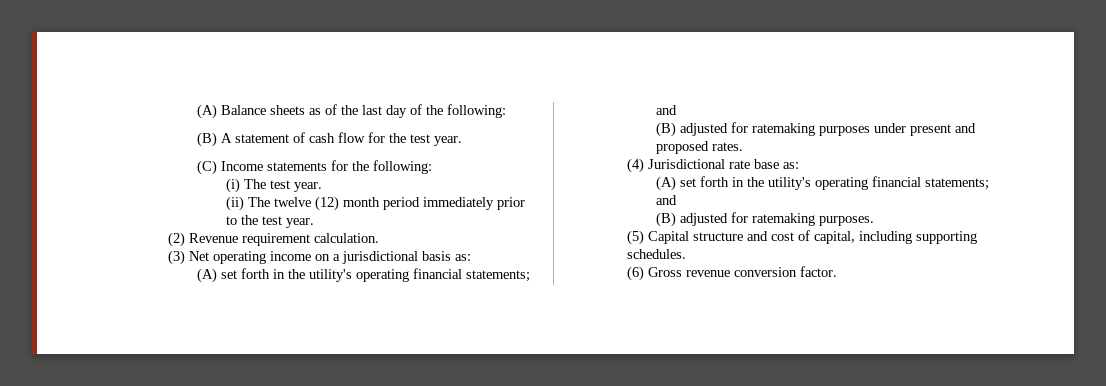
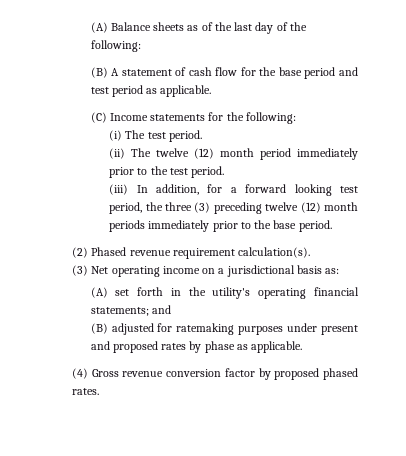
[409,134,462,146] test year. -> [278,67,358,79] [90,85,212,97] base period and test period as applicable.
[293,182,322,192] year. -> [168,130,202,142] period.
[285,218,314,228] [167,232,379,247] year. // (2) Revenue requirement calculation. -> [191,166,225,178] [109,184,358,196] [109,202,358,214] [109,220,332,232] [72,247,311,259] period. // (iii) In addition, for a forward looking test period, the three (3) preceding twelve (12) month periods immediately prior to the base period. // (2) Phased revenue requirement calculation(s).
[711,142,743,151] [626,158,799,173] [655,176,989,191] [655,195,677,205] [655,212,874,227] [626,230,977,245] [626,249,686,259] [626,266,837,281] rates. // (4) Jurisdictional rate base as: // (A) set forth in the utility's operating financial statements; and // (B) adjusted for ratemaking purposes. // (5) Capital structure and cost of capital, including supporting schedules. // (6) Gross revenue conversion factor. -> [161,341,303,353] [72,368,358,380] [72,388,100,395] rates by phase as applicable. // (4) Gross revenue conversion factor by proposed phased rates.

